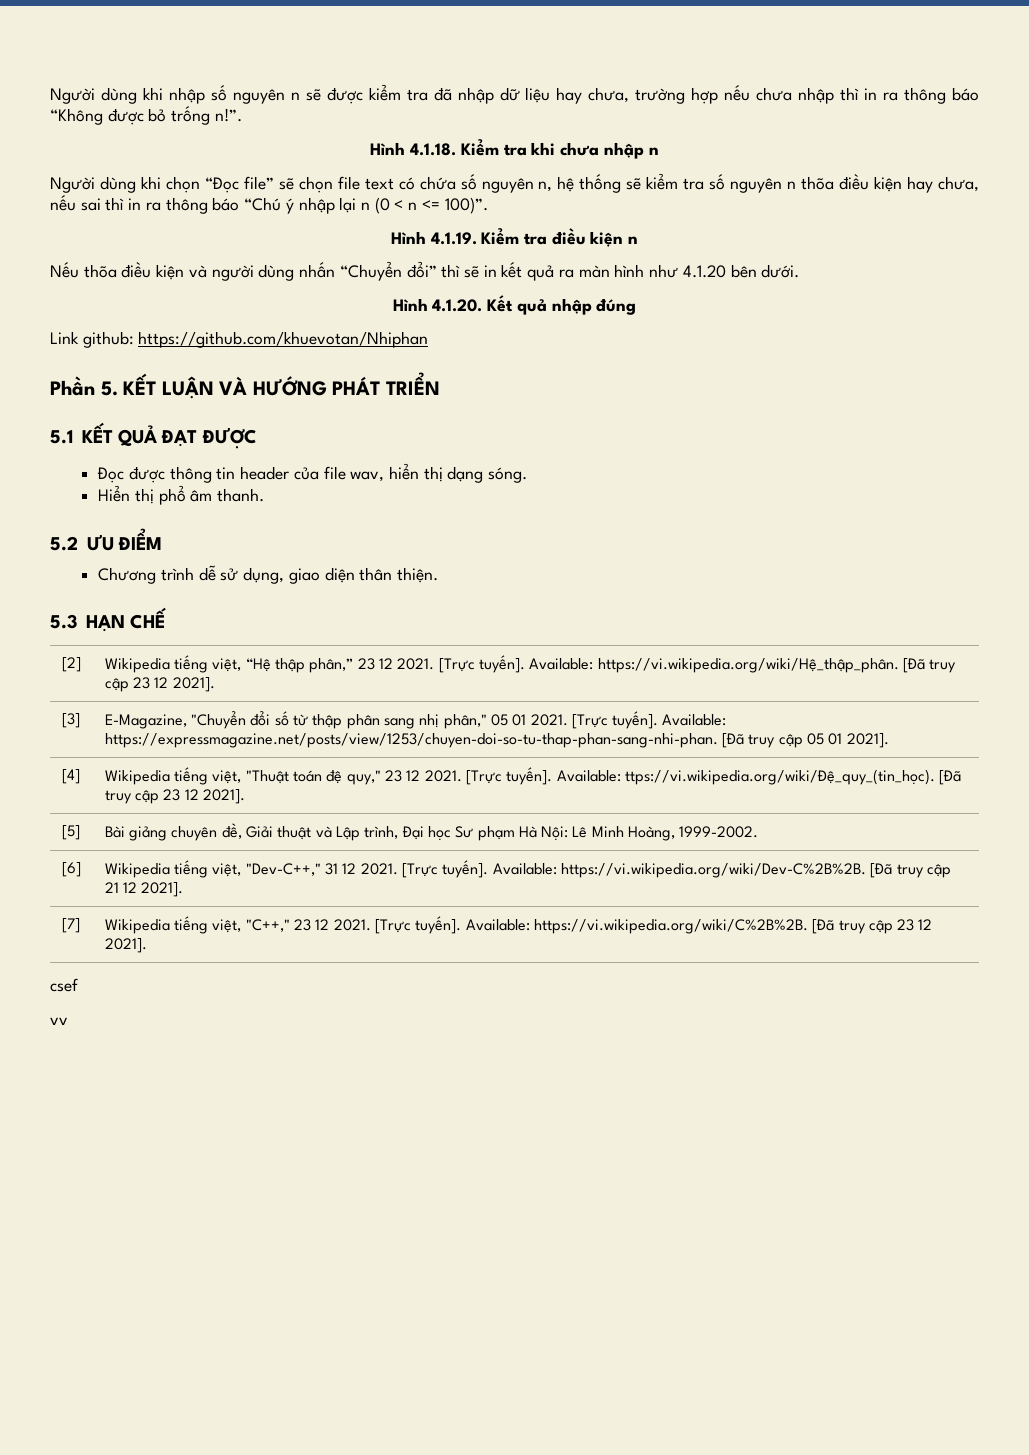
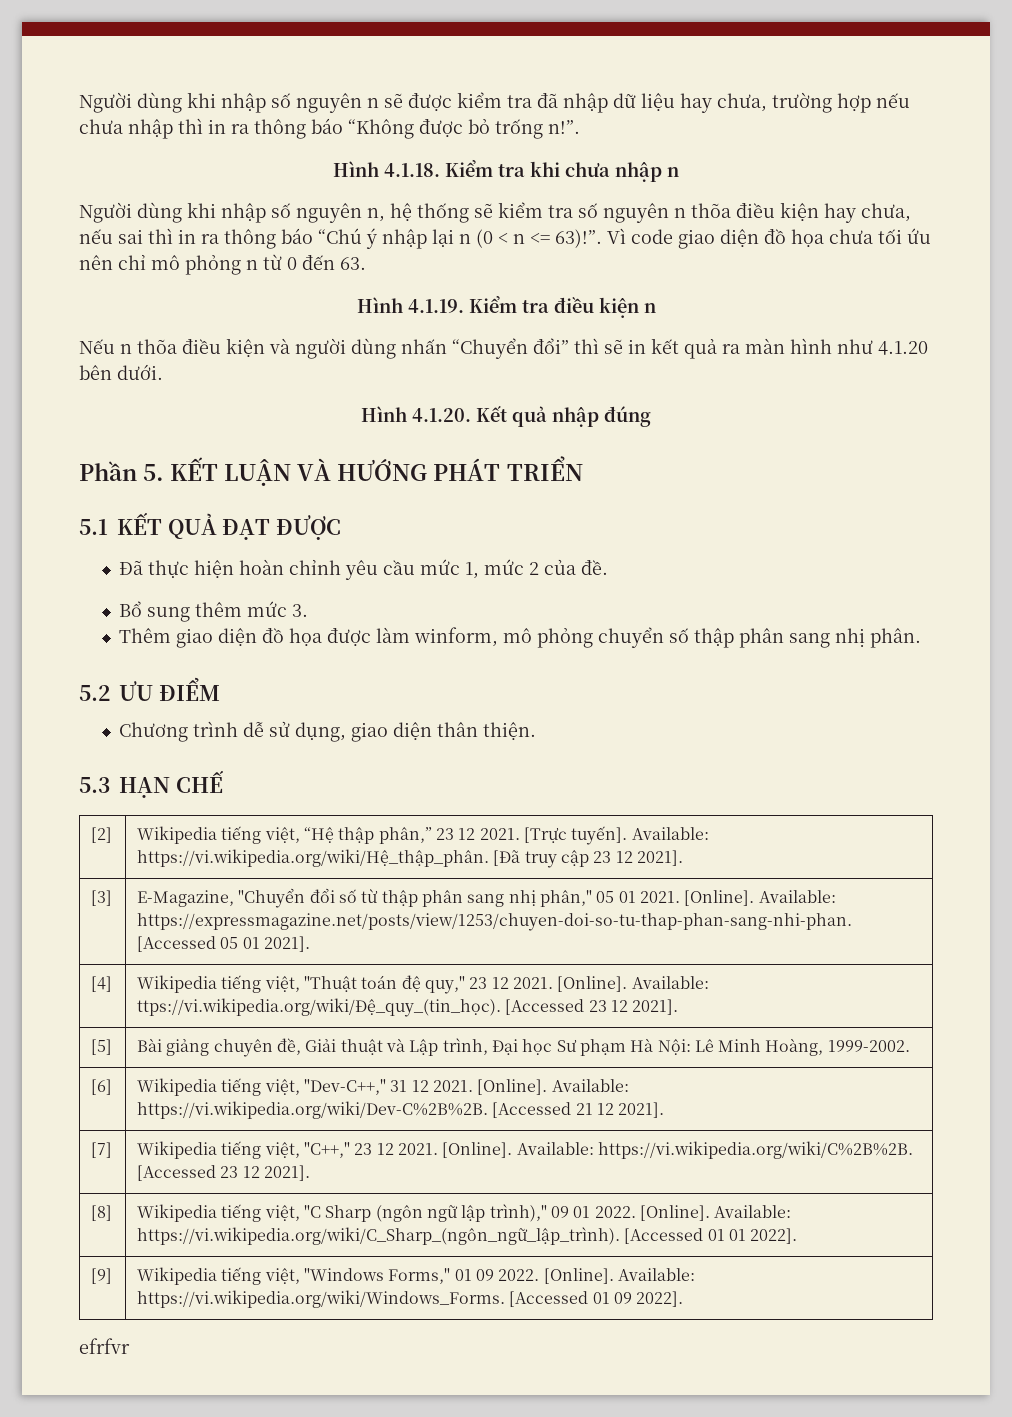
[165,176,456,193] chọn “Đọc file” sẽ chọn file text có chứa -> [221,203,266,223] nhập
[444,197,488,214] 100)”. -> [555,228,931,249] [79,254,366,275] 63)!”. Vì code giao diện đồ họa chưa tối ứu nên chỉ mô phỏng n từ 0 đến 63.
(79, 270) none -> [120,344,132,354] n
[50,331,429,348] // Link github: https://github.com/khuevotan/Nhiphan -> (651, 416) none
[97,463,528,483] [98,485,265,505] Đọc được thông tin header của file wav, hiển thị dạng sóng. // Hiển thị phổ âm thanh. -> [118,559,608,580] [118,601,308,622] [118,627,921,648] Đã thực hiện hoàn chỉnh yêu cầu mức 1, mức 2 của đề. // Bổ sung thêm mức 3. // Thêm giao diện đồ họa được làm winform, mô phỏng chuyển số thập phân sang nhị phân.
[571,711,727,729] [104,733,803,748] [Trực tuyến]. Available: https://expressmagazine.net/posts/view/1253/chuyen-doi-so-tu-thap-phan-sang-nhi-phan. [Đã truy cập -> [684,890,836,906] [137,913,853,931] [137,936,217,952] [Online]. Available: https://expressmagazine.net/posts/view/1253/chuyen-doi-so-tu-thap-phan-sang-nhi-phan. [Accessed
[465,767,962,785] [104,790,159,804] [Trực tuyến]. Available: ttps://vi.wikipedia.org/wiki/Đệ_quy_(tin_học). [Đã truy cập -> [557,976,709,992] [137,998,585,1017] [Online]. Available: ttps://vi.wikipedia.org/wiki/Đệ_quy_(tin_học). [Accessed
[401,860,951,878] [Trực tuyến]. Available: https://vi.wikipedia.org/wiki/Dev-C%2B%2B. [Đã truy cập -> [477,1079,629,1095] [137,1101,572,1119] [Online]. Available: https://vi.wikipedia.org/wiki/Dev-C%2B%2B. [Accessed
[374,916,933,934] [104,938,147,953] [50,978,78,992] [50,1017,68,1025] [Trực tuyến]. Available: https://vi.wikipedia.org/wiki/C%2B%2B. [Đã truy cập 23 12 2021]. // csef // vv -> [442,1141,913,1159] [137,1165,310,1181] [91,1205,113,1221] [137,1204,792,1222] [137,1227,798,1245] [91,1268,113,1284] [137,1267,695,1285] [137,1290,684,1308] [79,1338,130,1354] [Online]. Available: https://vi.wikipedia.org/wiki/C%2B%2B. [Accessed 23 12 2021]. // [8] | Wikipedia tiếng việt, "C Sharp (ngôn ngữ lập trình)," 09 01 2022. [Online]. Available: https://vi.wikipedia.org/wiki/C_Sharp_(ngôn_ngữ_lập_trình). [Accessed 01 01 2022]. // [9] | Wikipedia tiếng việt, "Windows Forms," 01 09 2022. [Online]. Available: https://vi.wikipedia.org/wiki/Windows_Forms. [Accessed 01 09 2022]. // efrfvr

